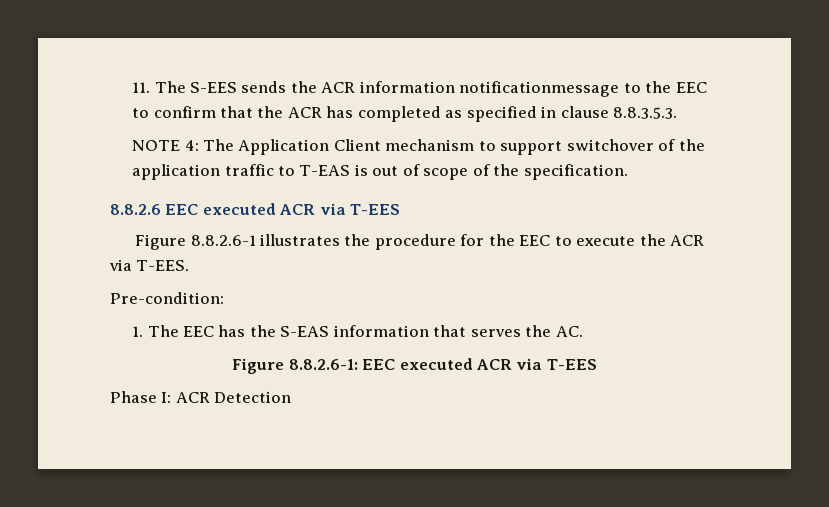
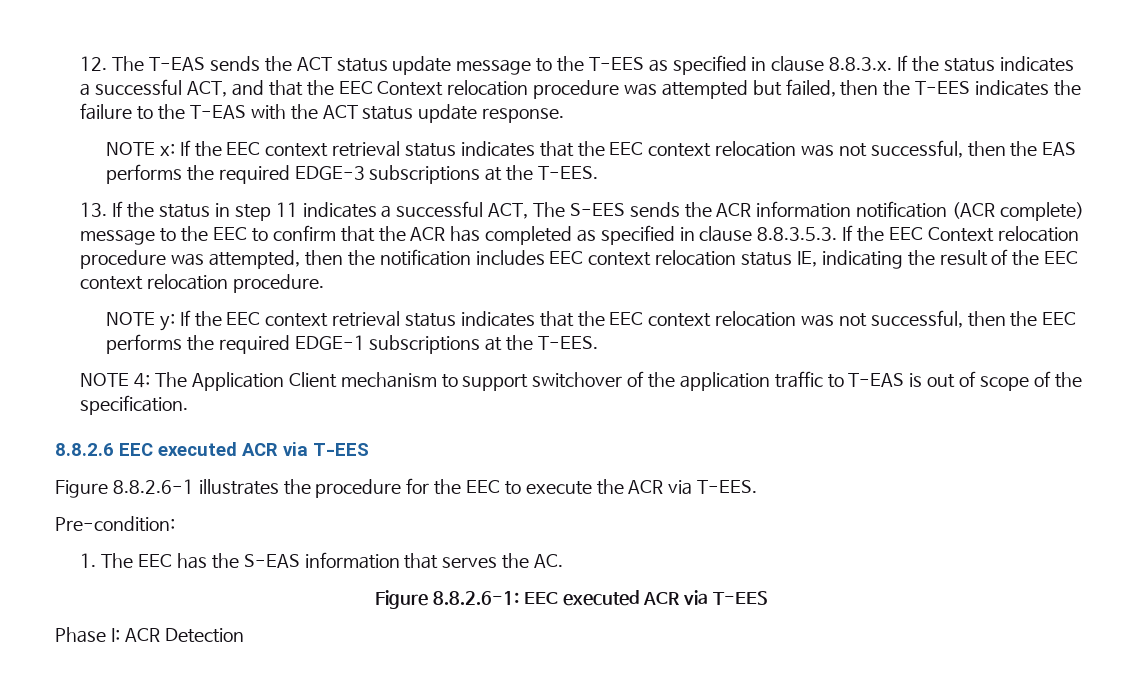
[132,82,151,93] 11. -> [80,55,1074,75] [80,79,1081,99] [80,103,565,123] [105,140,1077,158] [105,164,598,184] [80,201,529,221] 12. The T-EAS sends the ACT status update message to the T-EES as specified in clause 8.8.3.x. If the status indicates a successful ACT, and that the EEC Context relocation procedure was attempted but failed, then the T-EES indicates the failure to the T-EAS with the ACT status update response. // NOTE x: If the EEC context retrieval status indicates that the EEC context relocation was not successful, then the EAS performs the required EDGE-3 subscriptions at the T-EES. // 13. If the status in step 11 indicates a successful ACT,
[459,81,620,97] notificationmessage -> [856,201,1084,221] [80,229,156,245] notification (ACR complete) message
(678, 113) none -> [842,225,1079,242] [80,249,1079,269] [80,274,325,293] [105,310,1077,331] [105,334,598,354] If the EEC Context relocation procedure was attempted, then the notification includes EEC context relocation status IE, indicating the result of the EEC context relocation procedure. // NOTE y: If the EEC context retrieval status indicates that the EEC context relocation was not successful, then the EEC performs the required EDGE-1 subscriptions at the T-EES.

